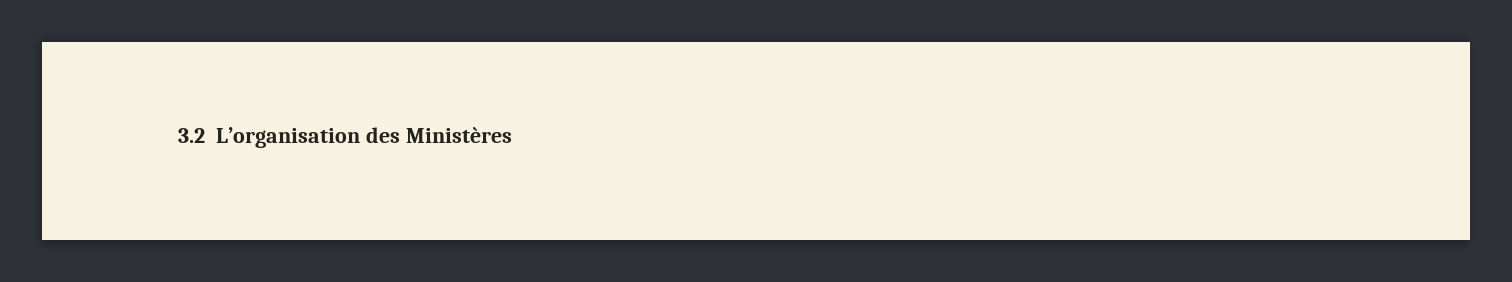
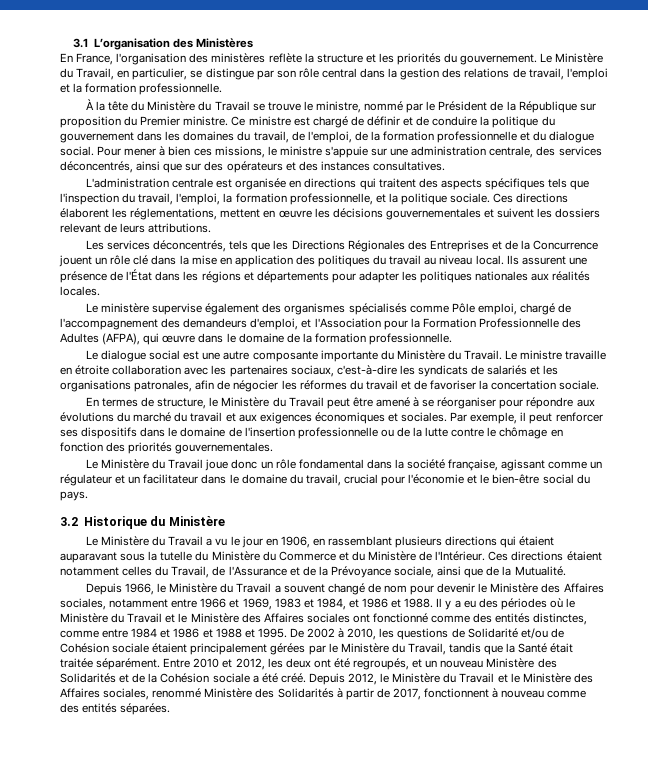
[177,128,205,143] 3.2 -> [73,38,89,48] 3.1
(512, 135) none -> [60,53,604,65] [60,68,608,80] [60,83,223,95] [85,99,596,113] [60,116,555,128] [60,131,595,143] [60,146,602,158] [60,161,445,173] [85,178,590,190] [60,193,569,205] [60,208,601,220] [60,223,212,233] [85,240,599,252] [59,255,587,267] [60,269,591,283] [60,286,100,296] [85,303,572,315] [60,318,582,330] [60,333,453,345] [85,350,607,362] [60,365,559,377] [60,380,600,392] [85,397,595,409] [60,412,603,424] [60,427,563,439] [60,442,274,454] [85,459,603,471] [60,474,590,486] [60,491,88,501] [60,516,225,529] [85,536,555,548] [60,551,602,563] [60,566,566,578] [85,583,604,595] [60,598,576,610] [60,613,588,625] [60,628,564,640] [60,643,574,655] [60,658,557,670] [60,673,593,685] [60,688,587,700] [60,703,171,715] // En France, l'organisation des ministères reflète la structure et les priorités du gouvernement. Le Ministère du Travail, en particulier, se distingue par son rôle central dans la gestion des relations de travail, l'emploi et la formation professionnelle. // À la tête du Ministère du Travail se trouve le ministre, nommé par le Président de la République sur proposition du Premier ministre. Ce ministre est chargé de définir et de conduire la politique du gouvernement dans les domaines du travail, de l'emploi, de la formation professionnelle et du dialogue social. Pour mener à bien ces missions, le ministre s'appuie sur une administration centrale, des services déconcentrés, ainsi que sur des opérateurs et des instances consultatives. // L'administration centrale est organisée en directions qui traitent des aspects spécifiques tels que l'inspection du travail, l'emploi, la formation professionnelle, et la politique sociale. Ces directions élaborent les réglementations, mettent en œuvre les décisions gouvernementales et suivent les dossiers relevant de leurs attributions. // Les services déconcentrés, tels que les Directions Régionales des Entreprises et de la Concurrence jouent un rôle clé dans la mise en application des politiques du travail au niveau local. Ils assurent une présence de l'État dans les régions et départements pour adapter les politiques nationales aux réalités locales. // Le ministère supervise également des organismes spécialisés comme Pôle emploi, chargé de l'accompagnement des demandeurs d'emploi, et l'Association pour la Formation Professionnelle des Adultes (AFPA), qui œuvre dans le domaine de la formation professionnelle. // Le dialogue social est une autre composante importante du Ministère du Travail. Le ministre travaille en étroite collaboration avec les partenaires sociaux, c'est-à-dire les syndicats de salariés et les organisations patronales, afin de négocier les réformes du travail et de favoriser la concertation sociale. // En termes de structure, le Ministère du Travail peut être amené à se réorganiser pour répondre aux évolutions du marché du travail et aux exigences économiques et sociales. Par exemple, il peut renforcer ses dispositifs dans le domaine de l'insertion professionnelle ou de la lutte contre le chômage en fonction des priorités gouvernementales. // Le Ministère du Travail joue donc un rôle fondamental dans la société française, agissant comme un régulateur et un facilitateur dans le domaine du travail, crucial pour l'économie et le bien-être social du pays. // 3.2 Historique du Ministère // Le Ministère du Travail a vu le jour en 1906, en rassemblant plusieurs directions qui étaient auparavant sous la tutelle du Ministère du Commerce et du Ministère de l'Intérieur. Ces directions étaient notamment celles du Travail, de l'Assurance et de la Prévoyance sociale, ainsi que de la Mutualité. // Depuis 1966, le Ministère du Travail a souvent changé de nom pour devenir le Ministère des Affaires sociales, notamment entre 1966 et 1969, 1983 et 1984, et 1986 et 1988. Il y a eu des périodes où le Ministère du Travail et le Ministère des Affaires sociales ont fonctionné comme des entités distinctes, comme entre 1984 et 1986 et 1988 et 1995. De 2002 à 2010, les questions de Solidarité et/ou de Cohésion sociale étaient principalement gérées par le Ministère du Travail, tandis que la Santé était traitée séparément. Entre 2010 et 2012, les deux ont été regroupés, et un nouveau Ministère des Solidarités et de la Cohésion sociale a été créé. Depuis 2012, le Ministère du Travail et le Ministère des Affaires sociales, renommé Ministère des Solidarités à partir de 2017, fonctionnent à nouveau comme des entités séparées.

